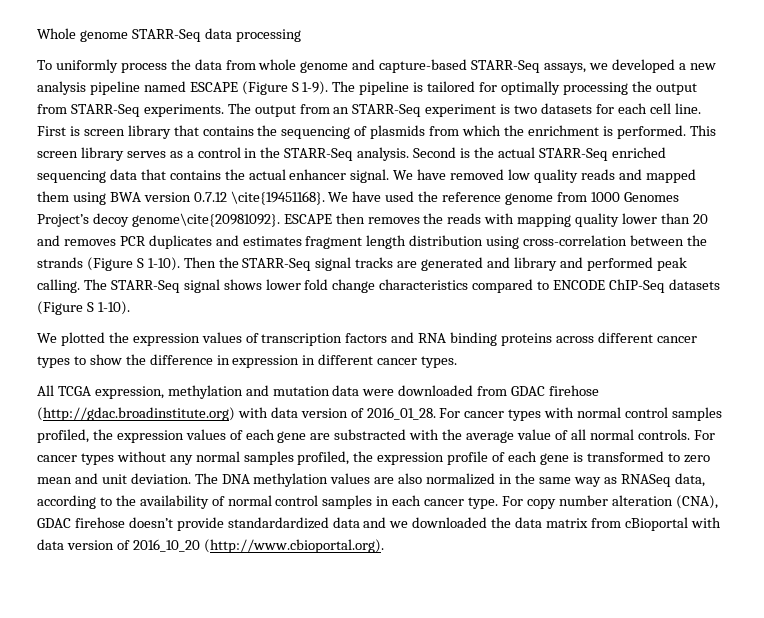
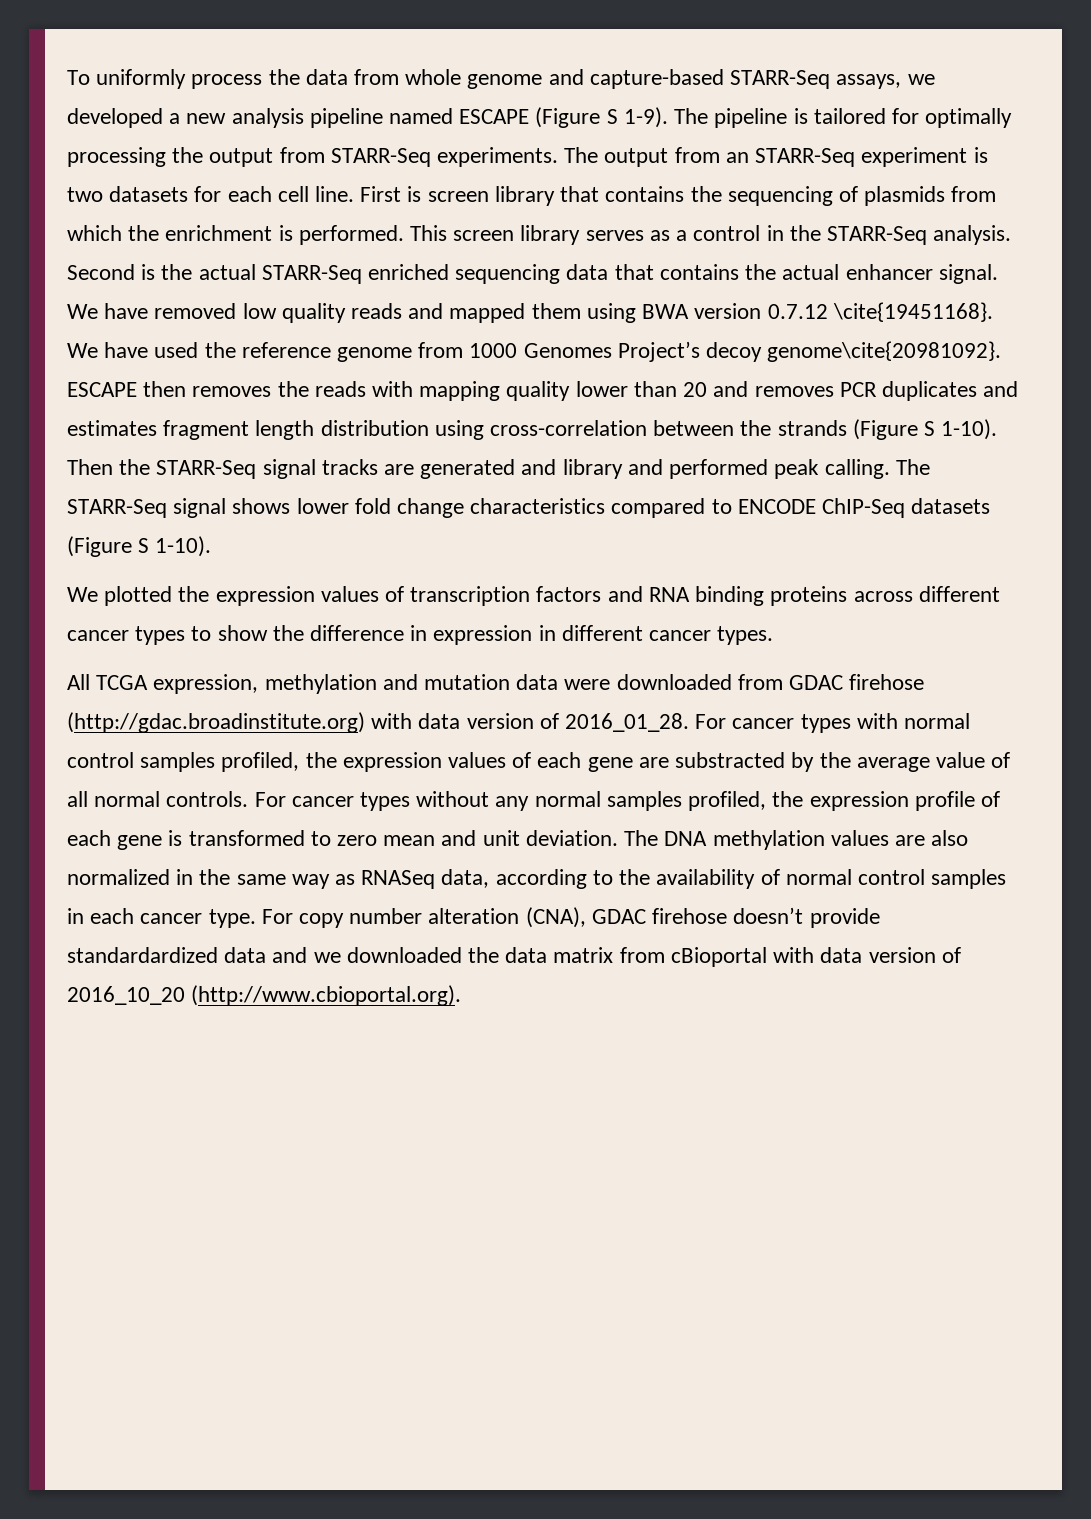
[37,28,301,42] Whole genome STARR-Seq data processing // -> (67, 77) none
[409,429,440,440] with -> [791,752,815,772] by

